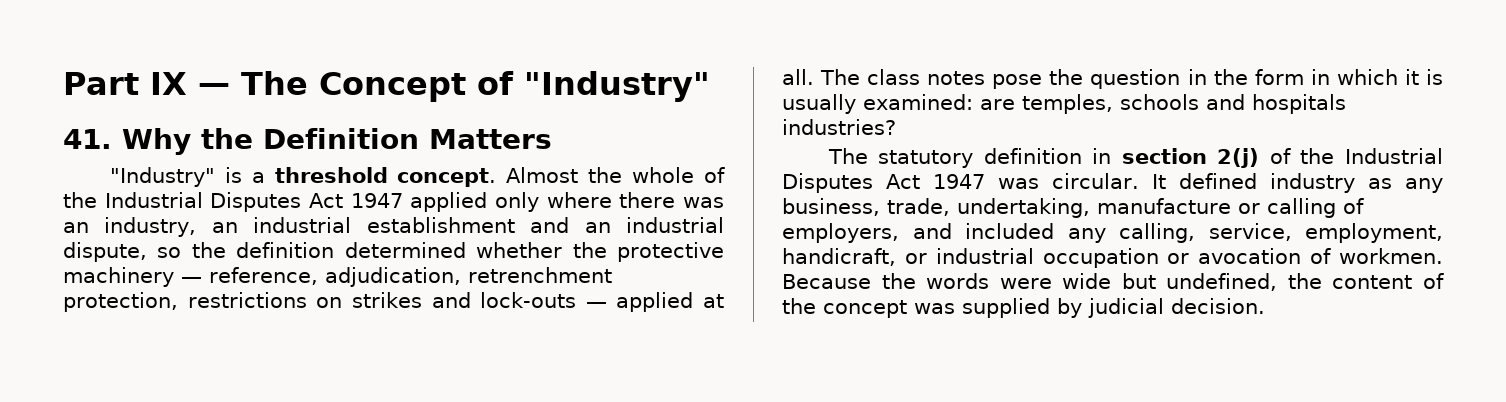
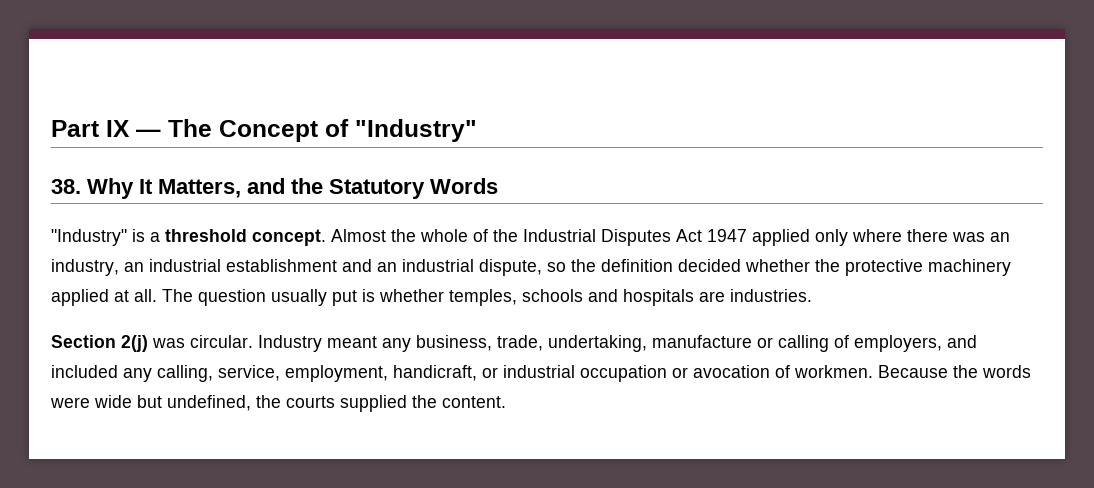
[63,128,552,155] 41. Why the Definition Matters -> [51,178,498,199] 38. Why It Matters, and the Statutory Words
[344,242,466,258] determined -> [678,259,741,272] decided
[181,267,612,287] [63,292,724,312] [782,69,1443,89] [782,94,1346,114] [782,119,896,135] [827,148,1443,168] [782,173,1392,193] — reference, adjudication, retrenchment protection, restrictions on strikes and lock-outs — applied at all. The class notes pose the question in the form in which it is usually examined: are temples, schools and hospitals industries? // The statutory definition in section 2(j) of the Industrial Disputes Act 1947 was circular. It defined industry as -> [51,289,812,306] [51,335,377,352] applied at all. The question usually put is whether temples, schools and hospitals are industries. // Section 2(j) was circular. Industry meant
[1332,273,1444,289] [782,298,1265,318] content of the concept was supplied by judicial decision. -> [286,395,506,412] courts supplied the content.

